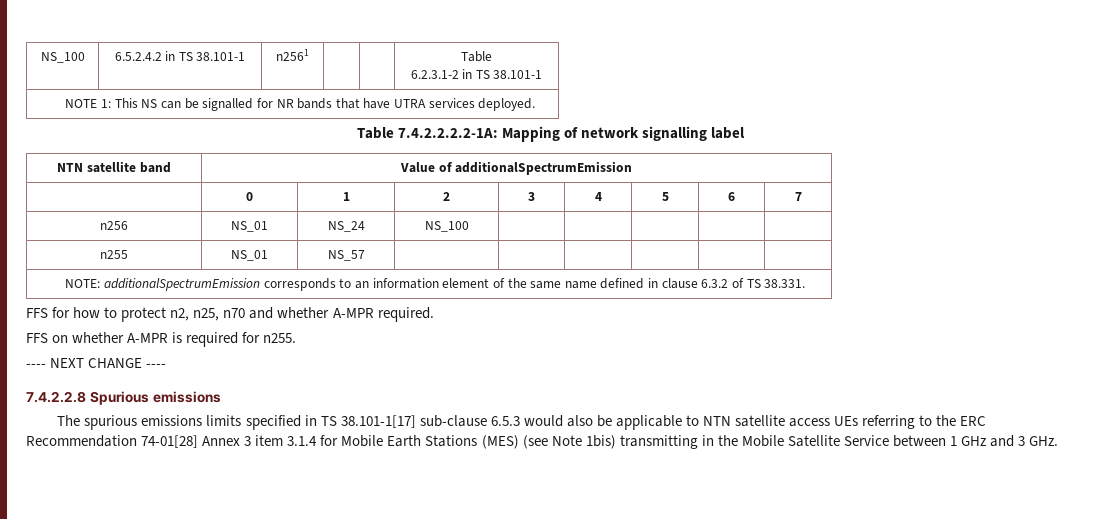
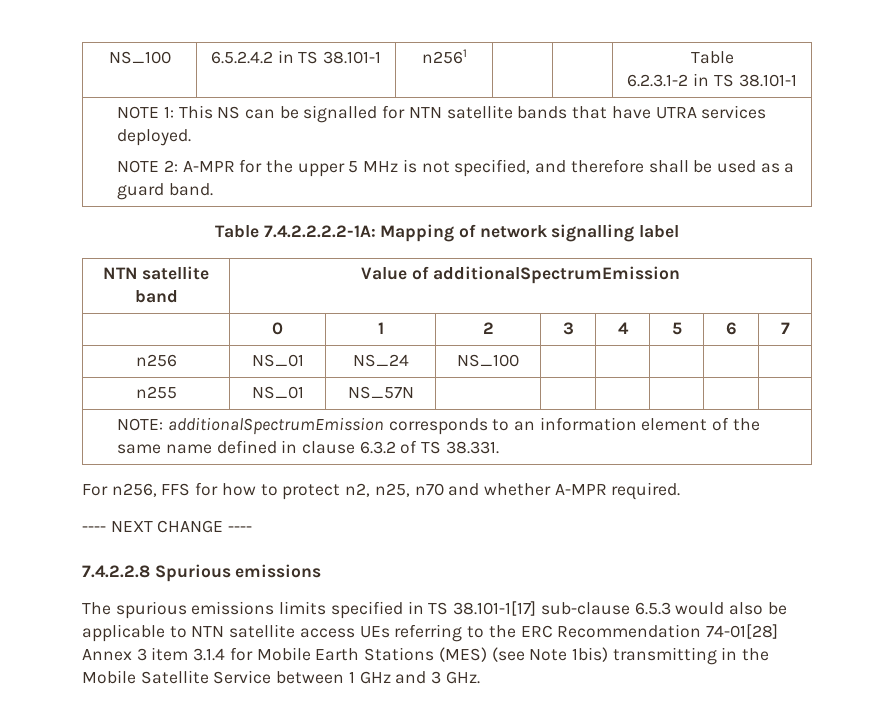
[276,99,294,108] NR -> [408,105,513,119] NTN satellite
(536, 104) none -> [117,159,795,177] [117,183,213,200] // NOTE 2: A-MPR for the upper 5 MHz is not specified, and therefore shall be used as a guard band.
[327,250,365,261] NS_57 -> [347,386,414,399] NS_57N
(806, 283) none -> [82,483,157,497] For n256,
[26,332,297,347] // FFS on whether A-MPR is required for n255. -> (681, 491) none

